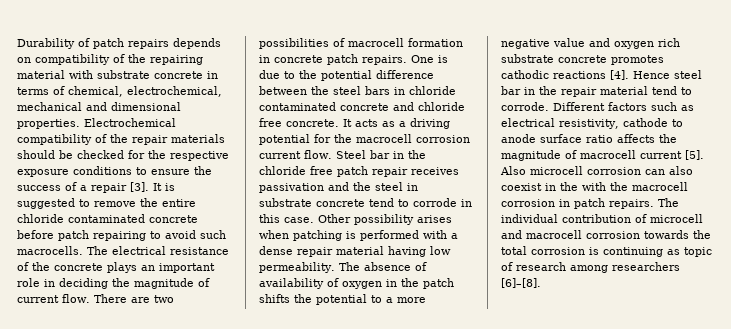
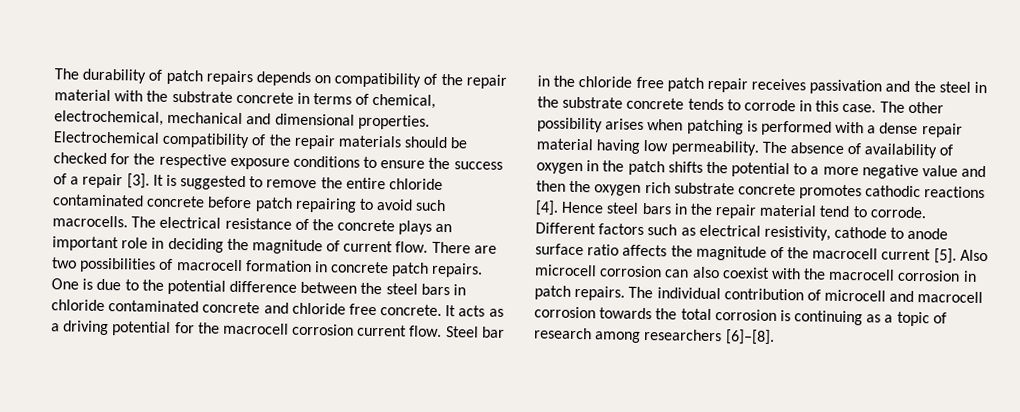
[17,38,75,49] Durability -> [54,68,147,84] The durability
[150,55,203,65] repairing -> [465,74,507,89] repair
(93, 74) none -> [146,90,169,102] the
[259,198,394,207] substrate concrete tend -> [537,96,724,111] the substrate concrete tends
[318,214,351,223] Other -> [879,101,944,114] The other
(610, 42) none -> [536,180,592,193] then the
[501,86,521,95] bar -> [641,202,672,215] bars
(577, 154) none -> [787,247,810,259] the
[545,182,578,191] in the -> (770, 273) none
(680, 252) none -> [884,314,894,323] a

